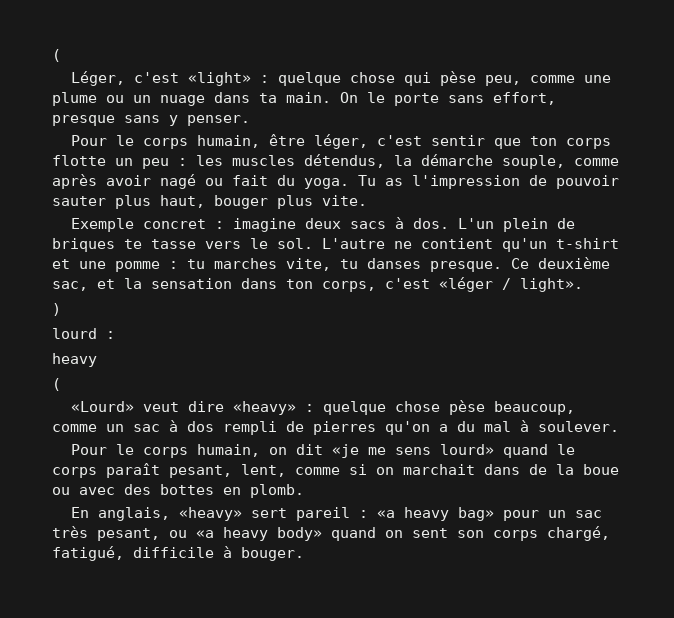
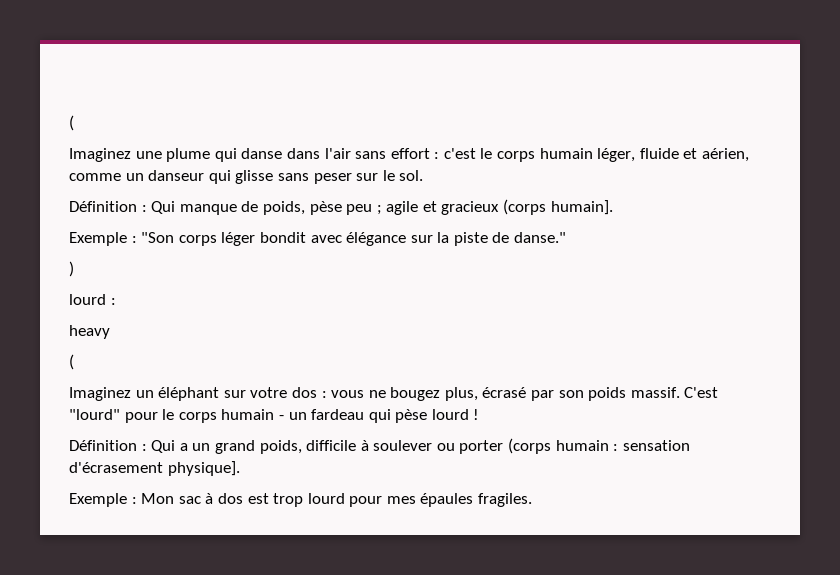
[52,49,61,62] [70,71,611,86] [52,92,556,106] [52,115,250,126] [70,134,611,149] [52,154,619,169] [52,174,619,189] [52,195,367,209] [70,217,575,232] [52,238,619,252] [52,257,610,272] [52,277,583,292] ( // Léger, c'est «light» : quelque chose qui pèse peu, comme une plume ou un nuage dans ta main. On le porte sans effort, presque sans y penser. // Pour le corps humain, être léger, c'est sentir que ton corps flotte un peu : les muscles détendus, la démarche souple, comme après avoir nagé ou fait du yoga. Tu as l'impression de pouvoir sauter plus haut, bouger plus vite. // Exemple concret : imagine deux sacs à dos. L'un plein de briques te tasse vers le sol. L'autre ne contient qu'un t‑shirt et une pomme : tu marches vite, tu danses presque. Ce deuxième sac, et la sensation dans ton corps, c'est «léger / light». -> [69,115,74,131] [69,148,750,162] [69,170,424,184] [69,199,613,215] [69,232,567,246] ( // Imaginez une plume qui danse dans l'air sans effort : c'est le corps humain léger, fluide et aérien, comme un danseur qui glisse sans peser sur le sol. // Définition : Qui manque de poids, pèse peu ; agile et gracieux (corps humain]. // Exemple : "Son corps léger bondit avec élégance sur la piste de danse."
[70,400,575,415] [52,420,619,435] [70,444,575,458] [52,463,619,478] [52,484,304,498] [70,507,602,521] [52,526,610,541] [52,546,304,561] «Lourd» veut dire «heavy» : quelque chose pèse beaucoup, comme un sac à dos rempli de pierres qu'on a du mal à soulever. // Pour le corps humain, on dit «je me sens lourd» quand le corps paraît pesant, lent, comme si on marchait dans de la boue ou avec des bottes en plomb. // En anglais, «heavy» sert pareil : «a heavy bag» pour un sac très pesant, ou «a heavy body» quand on sent son corps chargé, fatigué, difficile à bouger. -> [69,387,719,401] [69,409,480,423] [69,438,690,454] [69,461,240,476] [69,493,533,507] Imaginez un éléphant sur votre dos : vous ne bougez plus, écrasé par son poids massif. C'est "lourd" pour le corps humain - un fardeau qui pèse lourd ! // Définition : Qui a un grand poids, difficile à soulever ou porter (corps humain : sensation d'écrasement physique]. // Exemple : Mon sac à dos est trop lourd pour mes épaules fragiles.

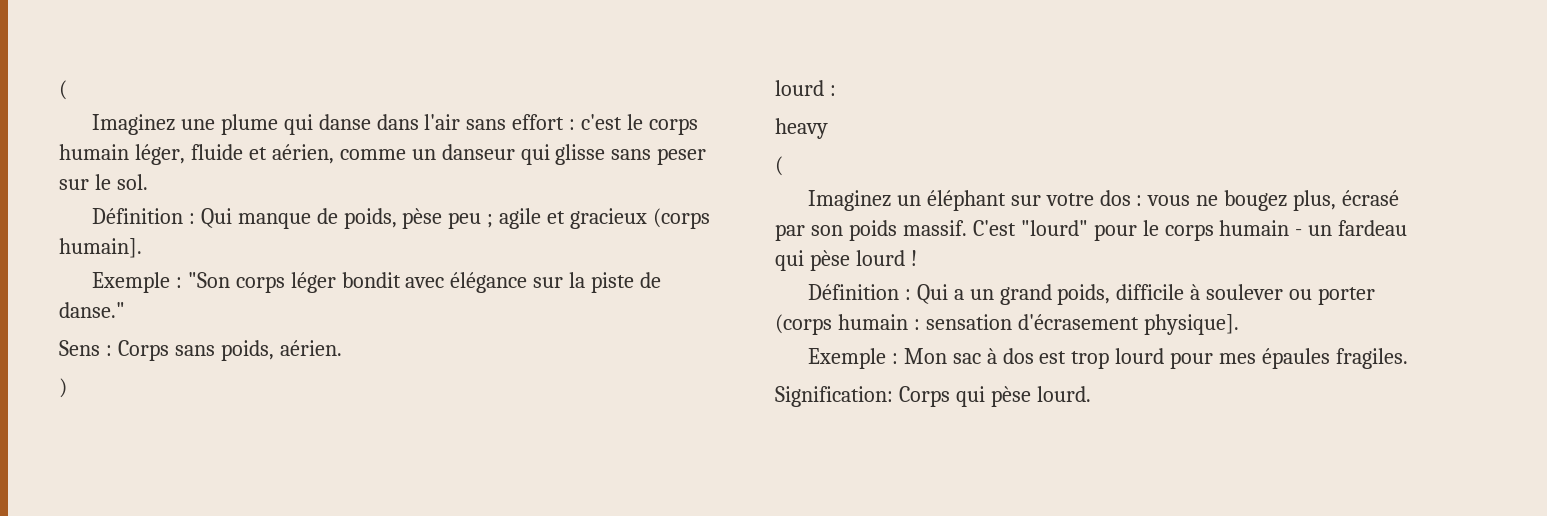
(567, 237) none -> [59,340,342,361] // Sens : Corps sans poids, aérien.
(533, 500) none -> [775,386,1091,407] // Signification: Corps qui pèse lourd.

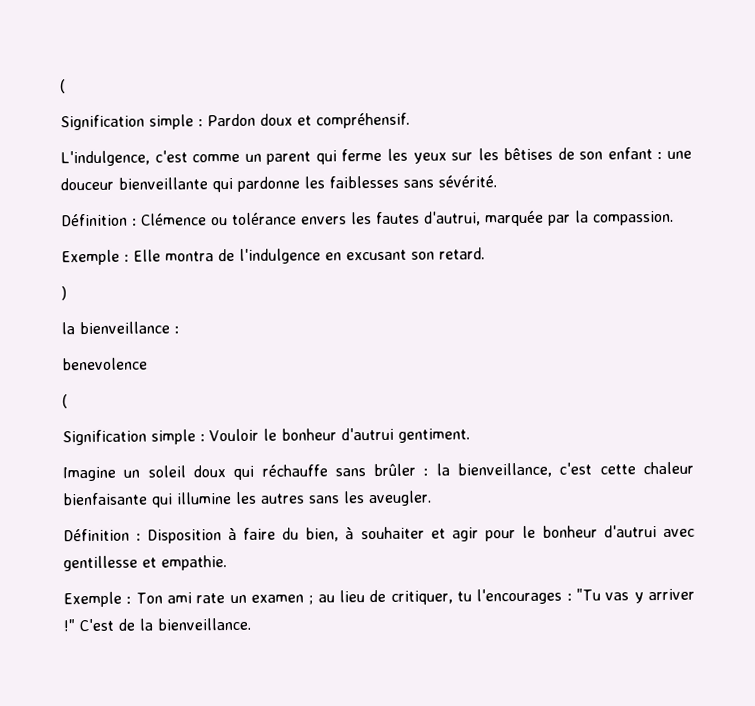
[59,80,67,100] [91,114,699,135] [59,144,707,165] [59,174,148,190] [91,208,711,229] [59,238,142,258] [91,272,662,293] [59,302,125,318] [59,340,342,361] ( // Imaginez une plume qui danse dans l'air sans effort : c'est le corps humain léger, fluide et aérien, comme un danseur qui glisse sans peser sur le sol. // Définition : Qui manque de poids, pèse peu ; agile et gracieux (corps humain]. // Exemple : "Son corps léger bondit avec élégance sur la piste de danse." // Sens : Corps sans poids, aérien. -> [60,79,66,94] [60,112,410,131] [60,147,692,167] [60,175,497,193] [61,210,674,227] [61,247,485,266] ( // Signification simple : Pardon doux et compréhensif. // L'indulgence, c'est comme un parent qui ferme les yeux sur les bêtises de son enfant : une douceur bienveillante qui pardonne les faiblesses sans sévérité. // Définition : Clémence ou tolérance envers les fautes d'autrui, marquée par la compassion. // Exemple : Elle montra de l'indulgence en excusant son retard.
[775,80,824,96] lourd -> [61,321,170,335] la bienveillance
[775,118,828,139] [775,156,783,176] [807,190,1400,211] [775,220,1408,241] [775,250,917,271] [807,284,1376,305] [775,314,1239,335] [807,348,1409,369] [775,386,1091,407] heavy // ( // Imaginez un éléphant sur votre dos : vous ne bougez plus, écrasé par son poids massif. C'est "lourd" pour le corps humain - un fardeau qui pèse lourd ! // Définition : Qui a un grand poids, difficile à soulever ou porter (corps humain : sensation d'écrasement physique]. // Exemple : Mon sac à dos est trop lourd pour mes épaules fragiles. // Signification: Corps qui pèse lourd. -> [62,357,148,371] [62,394,68,409] [62,427,470,446] [62,461,694,482] [62,490,432,508] [63,525,695,544] [63,555,227,572] [63,588,696,608] [63,617,251,632] benevolence // ( // Signification simple : Vouloir le bonheur d'autrui gentiment. // Imagine un soleil doux qui réchauffe sans brûler : la bienveillance, c'est cette chaleur bienfaisante qui illumine les autres sans les aveugler. // Définition : Disposition à faire du bien, à souhaiter et agir pour le bonheur d'autrui avec gentillesse et empathie. // Exemple : Ton ami rate un examen ; au lieu de critiquer, tu l'encourages : "Tu vas y arriver !" C'est de la bienveillance.

